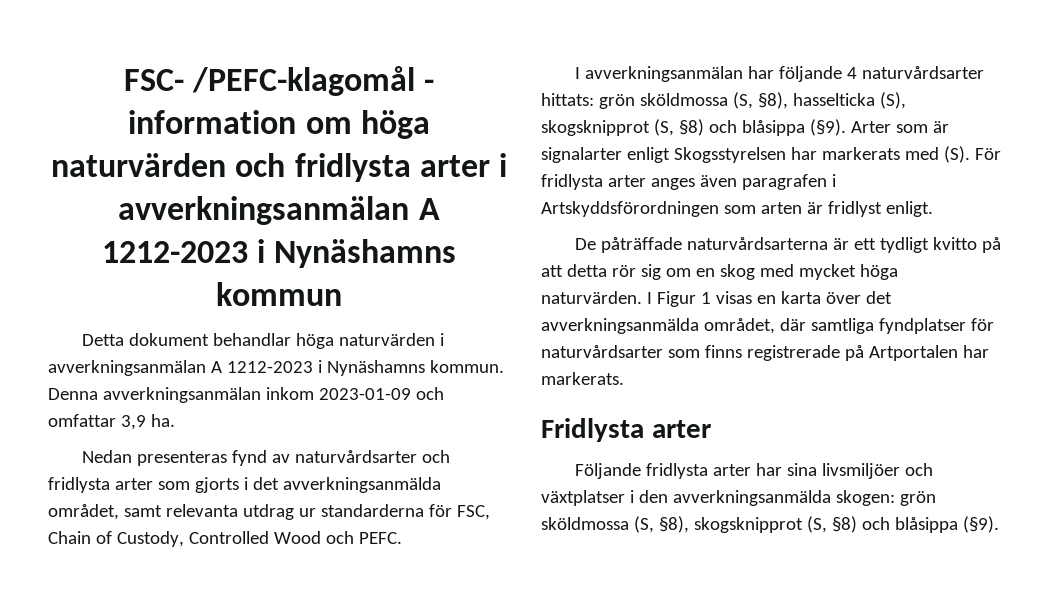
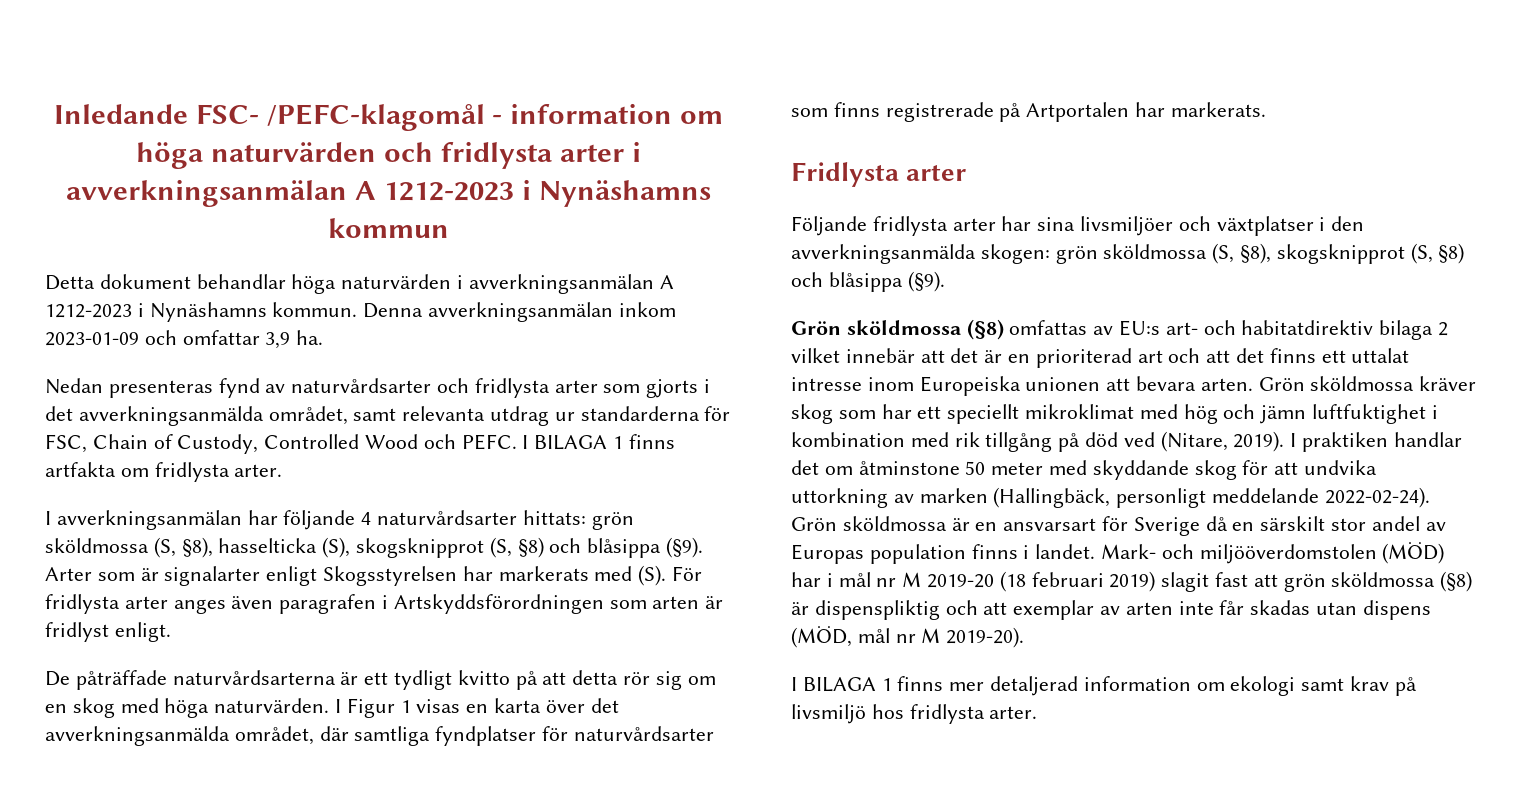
(123, 80) none -> [53,104,188,124] Inledande
(402, 538) none -> [522,434,675,450] [45,462,283,482] I BILAGA 1 finns artfakta om fridlysta arter.
[798,264,856,280] mycket -> (159, 705) none
(999, 524) none -> [791,319,1449,340] [791,348,1410,368] [791,376,1477,396] [791,404,1438,424] [791,431,1462,452] [791,460,1378,480] [791,487,1430,508] [791,516,1446,536] [791,542,1445,564] [791,571,1473,592] [791,600,1431,620] [791,626,1025,648] [791,676,1417,696] [791,704,1038,724] // Grön sköldmossa (§8) omfattas av EU:s art- och habitatdirektiv bilaga 2 vilket innebär att det är en prioriterad art och att det finns ett uttalat intresse inom Europeiska unionen att bevara arten. Grön sköldmossa kräver skog som har ett speciellt mikroklimat med hög och jämn luftfuktighet i kombination med rik tillgång på död ved (Nitare, 2019). I praktiken handlar det om åtminstone 50 meter med skyddande skog för att undvika uttorkning av marken (Hallingbäck, personligt meddelande 2022-02-24). Grön sköldmossa är en ansvarsart för Sverige då en särskilt stor andel av Europas population finns i landet. Mark- och miljööverdomstolen (MÖD) har i mål nr M 2019-20 (18 februari 2019) slagit fast att grön sköldmossa (§8) är dispenspliktig och att exemplar av arten inte får skadas utan dispens (MÖD, mål nr M 2019-20). // I BILAGA 1 finns mer detaljerad information om ekologi samt krav på livsmiljö hos fridlysta arter.

